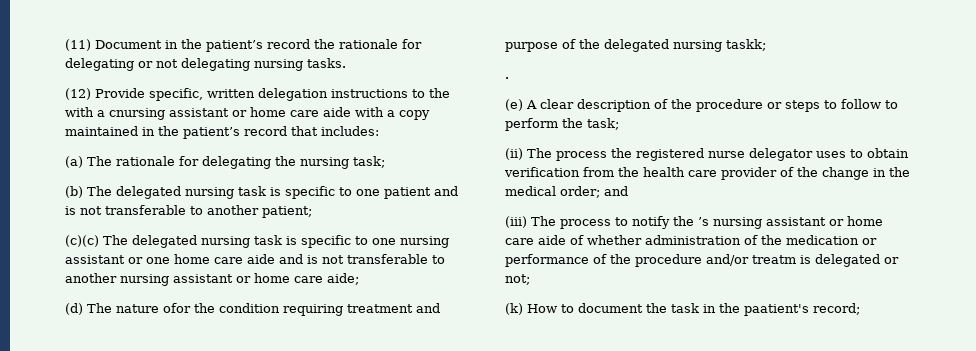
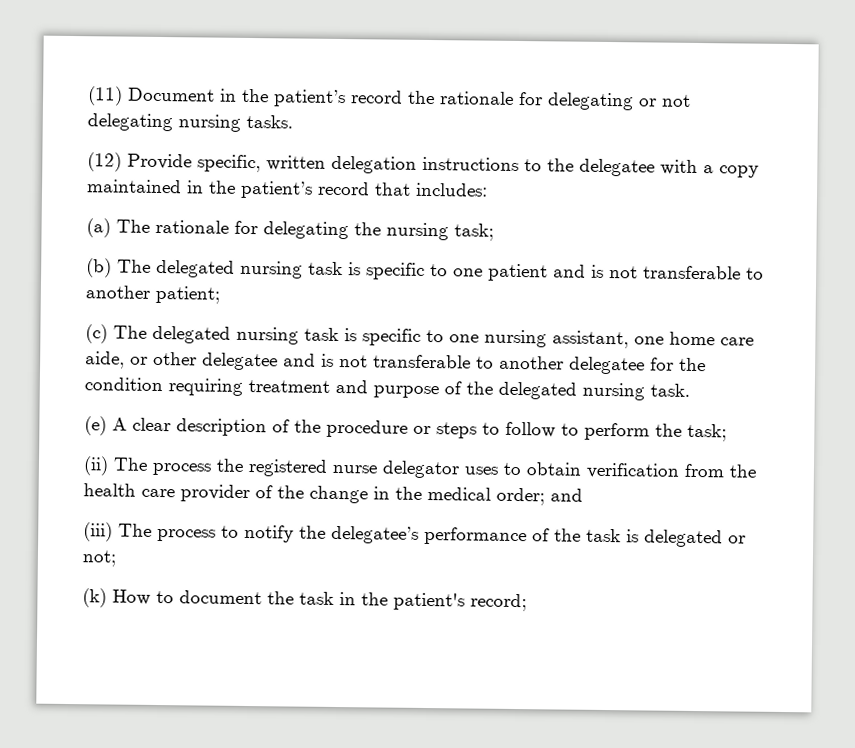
[65,107,351,120] with a cnursing assistant or home care aide -> [579,158,655,177] delegatee
[65,235,99,247] (c)(c) -> [85,324,108,344] (c)
[65,255,143,264] assistant or -> [552,330,629,349] assistant,
[247,254,445,264] [65,273,359,286] [65,303,191,315] aide and is not transferable to another nursing assistant or home care aide; // (d) The nature ofor -> [85,351,674,375] aide, or other delegatee and is not transferable to another delegatee for
[726,39,766,51] [505,77,509,79] taskk; // . -> [650,383,690,397] task.
[698,216,883,229] [505,235,877,245] [505,254,796,267] ’s nursing assistant or home care aide of whether administration of the medication or performance of the procedure and/or treatm -> [331,525,621,546] delegatee’s performance of the task
[744,304,809,316] paatient's -> [393,592,465,611] patient's

